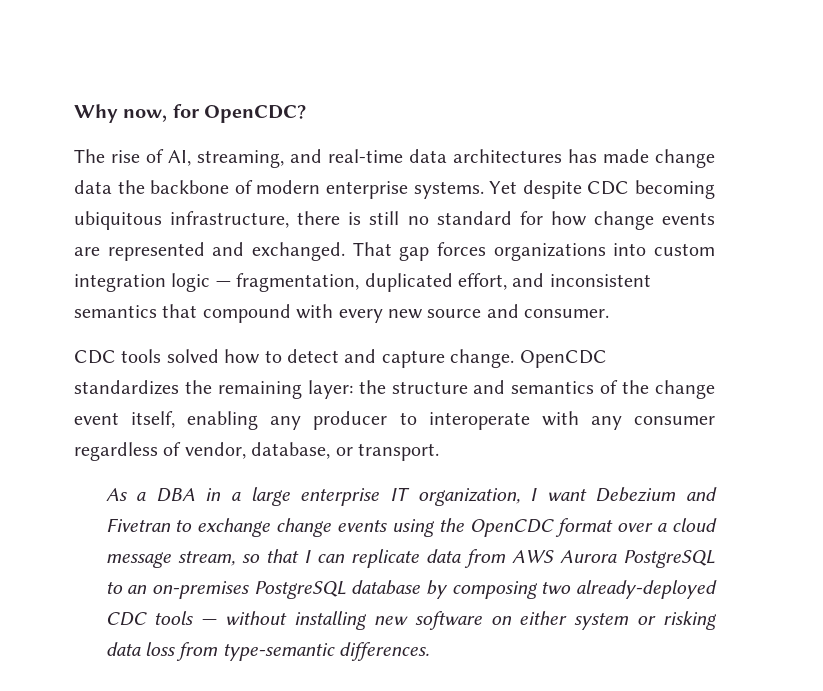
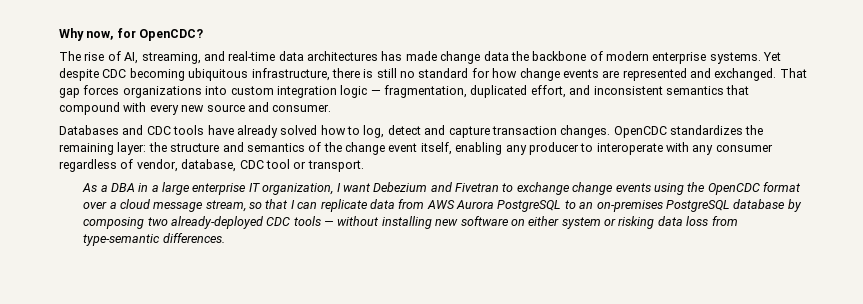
[74,349,162,364] CDC tools -> [59,125,278,138] Databases and CDC tools have already
(282, 356) none -> [363,125,385,138] log,
[450,349,515,368] change. -> [491,125,611,138] transaction changes.
(331, 450) none -> [239,159,290,169] CDC tool

